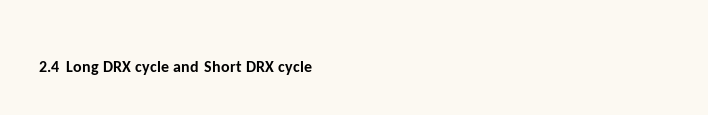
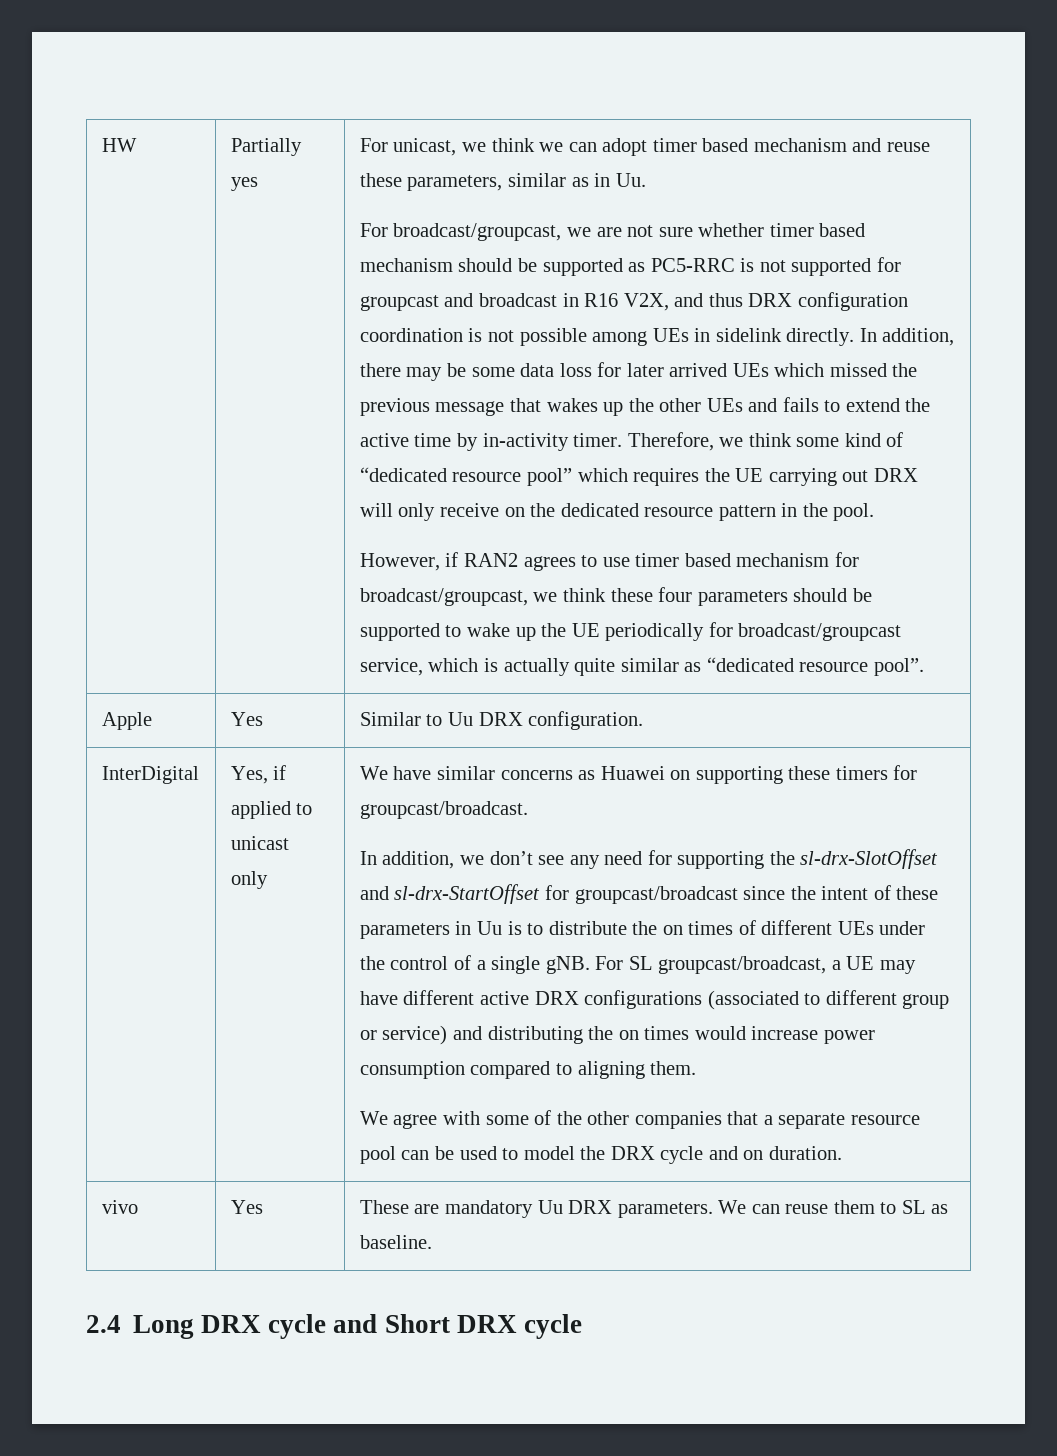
(39, 66) none -> [101,138,137,152] [230,138,302,156] [230,177,258,191] [359,138,930,156] [359,173,646,191] [359,223,866,241] [359,257,901,276] [359,292,908,311] [359,328,955,346] [359,362,918,381] [359,397,931,416] [359,432,904,451] [359,467,918,486] [359,503,875,521] [359,552,859,571] [359,587,872,606] [359,622,902,641] [359,657,924,676] [101,712,152,730] [230,712,263,726] [359,711,644,730] [101,766,199,784] [230,765,287,784] [230,801,313,819] [230,836,289,850] [230,871,268,889] [359,765,918,784] [359,801,528,819] [359,849,939,869] [359,884,939,904] [359,920,926,939] [359,955,916,974] [359,990,950,1010] [359,1025,875,1045] [359,1061,697,1079] [359,1110,920,1129] [359,1146,842,1164] [101,1200,138,1214] [230,1200,263,1214] [359,1200,949,1218] [359,1235,432,1249] HW | Partially yes | For unicast, we think we can adopt timer based mechanism and reuse these parameters, similar as in Uu. // For broadcast/groupcast, we are not sure whether timer based mechanism should be supported as PC5-RRC is not supported for groupcast and broadcast in R16 V2X, and thus DRX configuration coordination is not possible among UEs in sidelink directly. In addition, there may be some data loss for later arrived UEs which missed the previous message that wakes up the other UEs and fails to extend the active time by in-activity timer. Therefore, we think some kind of “dedicated resource pool” which requires the UE carrying out DRX will only receive on the dedicated resource pattern in the pool. // However, if RAN2 agrees to use timer based mechanism for broadcast/groupcast, we think these four parameters should be supported to wake up the UE periodically for broadcast/groupcast service, which is actually quite similar as “dedicated resource pool”. // Apple | Yes | Similar to Uu DRX configuration. // InterDigital | Yes, if applied to unicast only | We have similar concerns as Huawei on supporting these timers for groupcast/broadcast. // In addition, we don’t see any need for supporting the sl-drx-SlotOffset and sl-drx-StartOffset for groupcast/broadcast since the intent of these parameters in Uu is to distribute the on times of different UEs under the control of a single gNB. For SL groupcast/broadcast, a UE may have different active DRX configurations (associated to different group or service) and distributing the on times would increase power consumption compared to aligning them. // We agree with some of the other companies that a separate resource pool can be used to model the DRX cycle and on duration. // vivo | Yes | These are mandatory Uu DRX parameters. We can reuse them to SL as baseline. //

